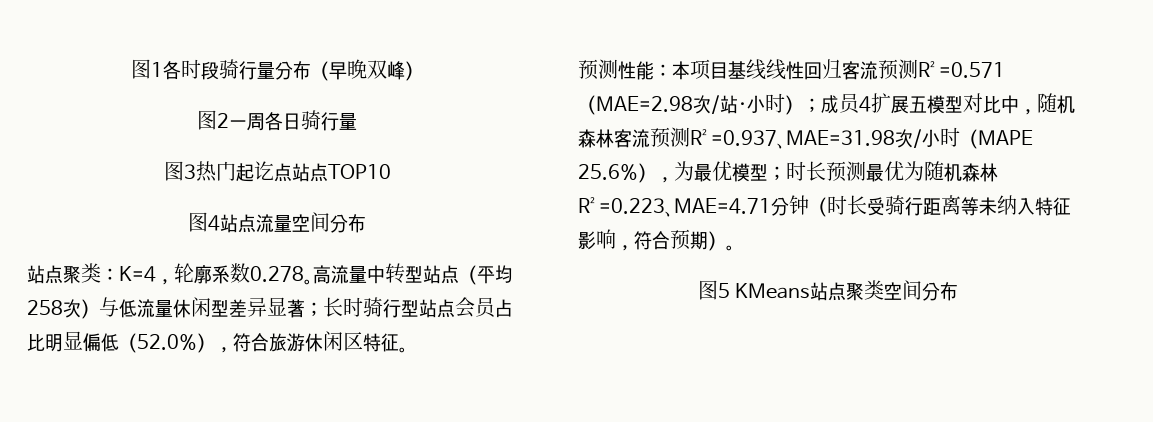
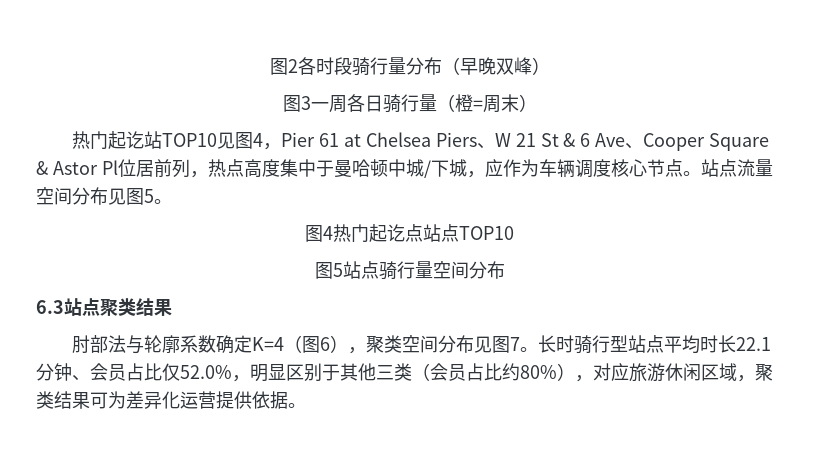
[131,59,163,79] 图1 -> [269,58,298,75] 图2
[217,113,229,128] 2 -> [300,96,311,110] 3
[163,161,196,181] // 图3 -> [436,94,537,113] [72,131,770,151] [36,159,773,178] [36,187,172,205] [305,225,333,242] （橙=周末） // 热门起讫站TOP10见图4，Pier 61 at Chelsea Piers、W 21 St & 6 Ave、Cooper Square & Astor Pl位居前列，热点高度集中于曼哈顿中城/下城，应作为车辆调度核心节点。站点流量空间分布见图5。 // 图4
[208,214,274,233] 4站点流 -> [332,261,415,280] 5站点骑行
[27,263,513,285] [27,297,513,319] [27,331,408,353] [578,59,1005,80] [578,93,1075,115] [578,127,1033,149] [578,161,998,183] [578,195,1071,217] [578,229,735,251] [697,280,959,301] 站点聚类：K=4，轮廓系数0.278。高流量中转型站点（平均258次）与低流量休闲型差异显著；长时骑行型站点会员占比明显偏低（52.0%），符合旅游休闲区特征。 // 预测性能：本项目基线线性回归客流预测R²=0.571（MAE=2.98次/站·小时）；成员4扩展五模型对比中，随机森林客流预测R²=0.937、MAE=31.98次/小时（MAPE 25.6%），为最优模型；时长预测最优为随机森林R²=0.223、MAE=4.71分钟（时长受骑行距离等未纳入特征影响，符合预期）。 // 图5 KMeans站点聚类空间分布 -> [36,298,172,316] [72,335,772,354] [36,363,773,382] [36,391,306,409] 6.3站点聚类结果 // 肘部法与轮廓系数确定K=4（图6），聚类空间分布见图7。长时骑行型站点平均时长22.1分钟、会员占比仅52.0%，明显区别于其他三类（会员占比约80%），对应旅游休闲区域，聚类结果可为差异化运营提供依据。

